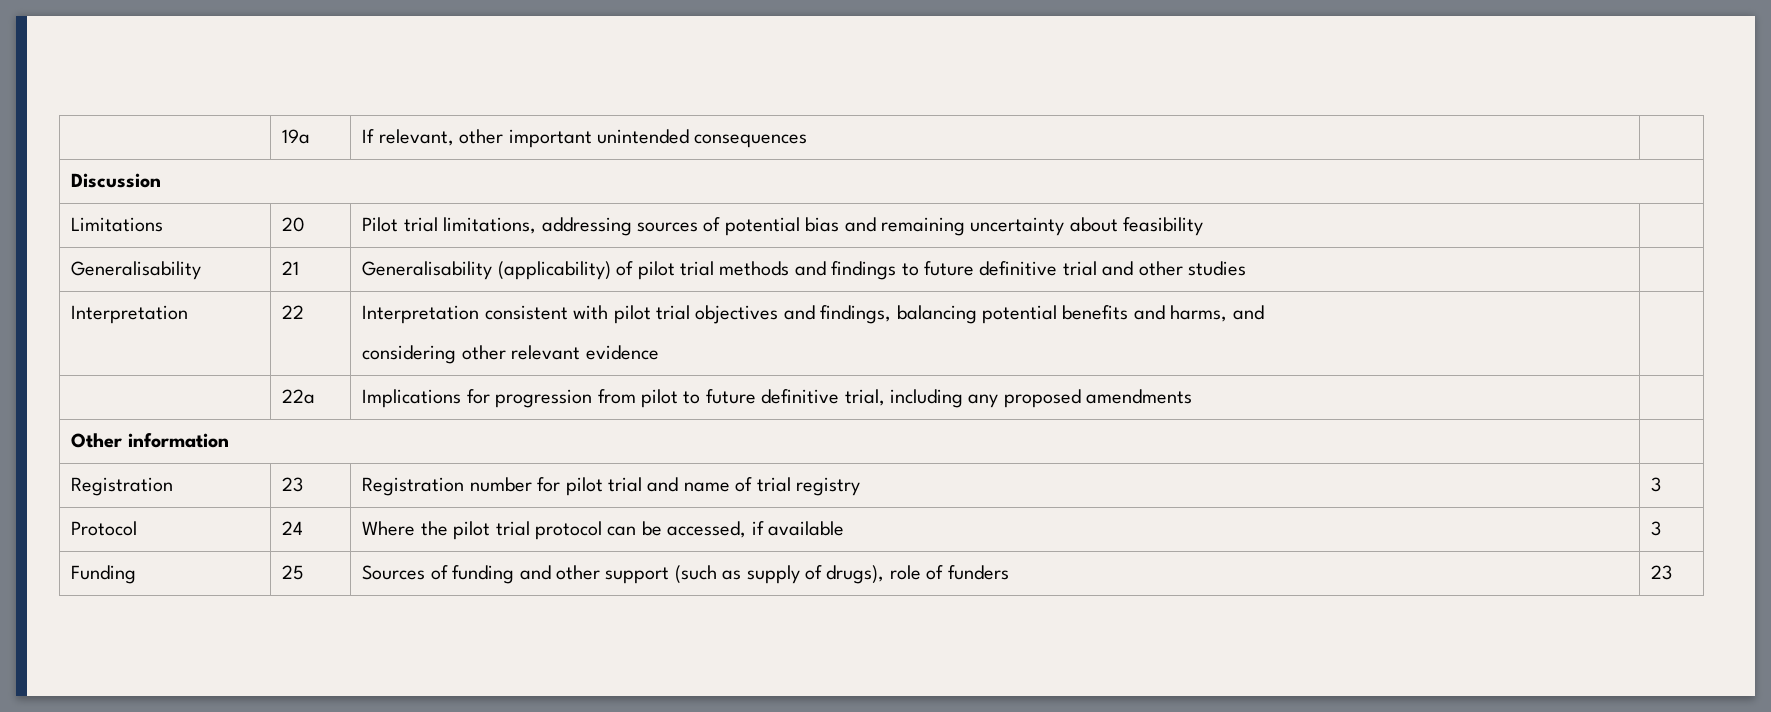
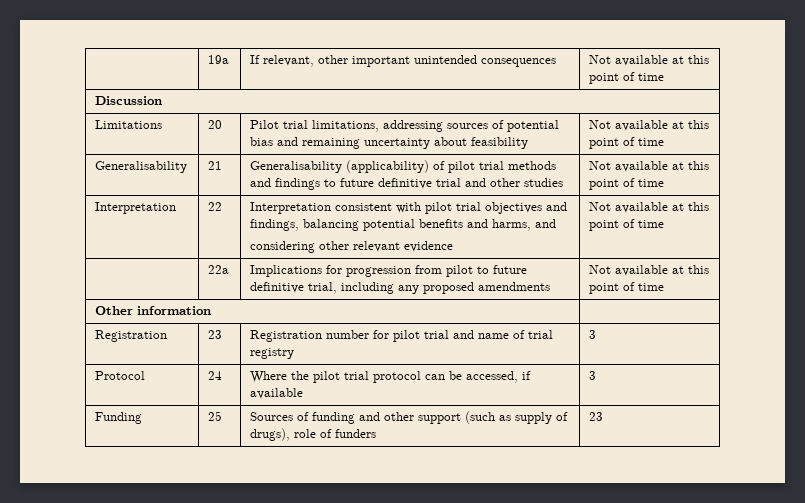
(808, 141) none -> [589,55,710,66] [589,72,665,84] Not available at this point of time
(1204, 226) none -> [589,120,710,131] [589,137,665,149] Not available at this point of time
(1246, 268) none -> [589,161,710,172] [589,178,665,190] Not available at this point of time
(659, 352) none -> [589,202,710,213] [589,219,665,231] Not available at this point of time
(1193, 396) none -> [589,265,710,276] [589,282,665,294] Not available at this point of time

